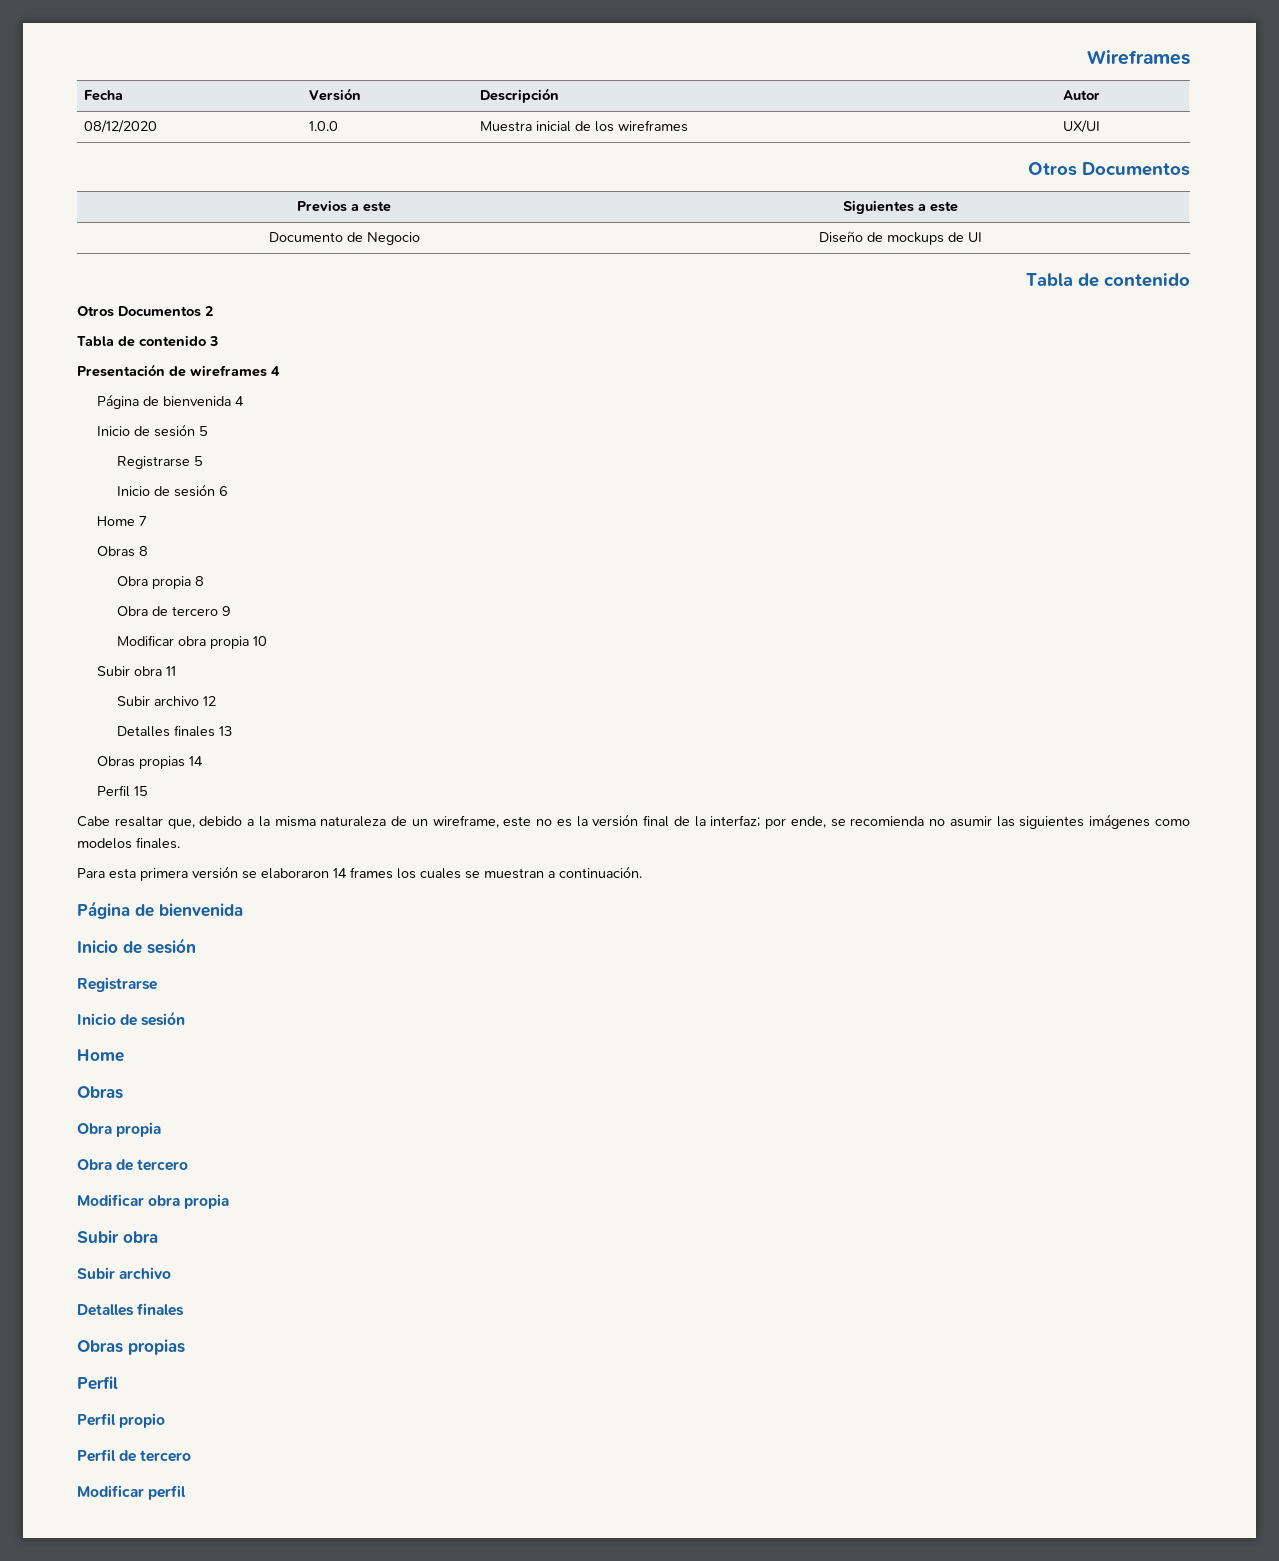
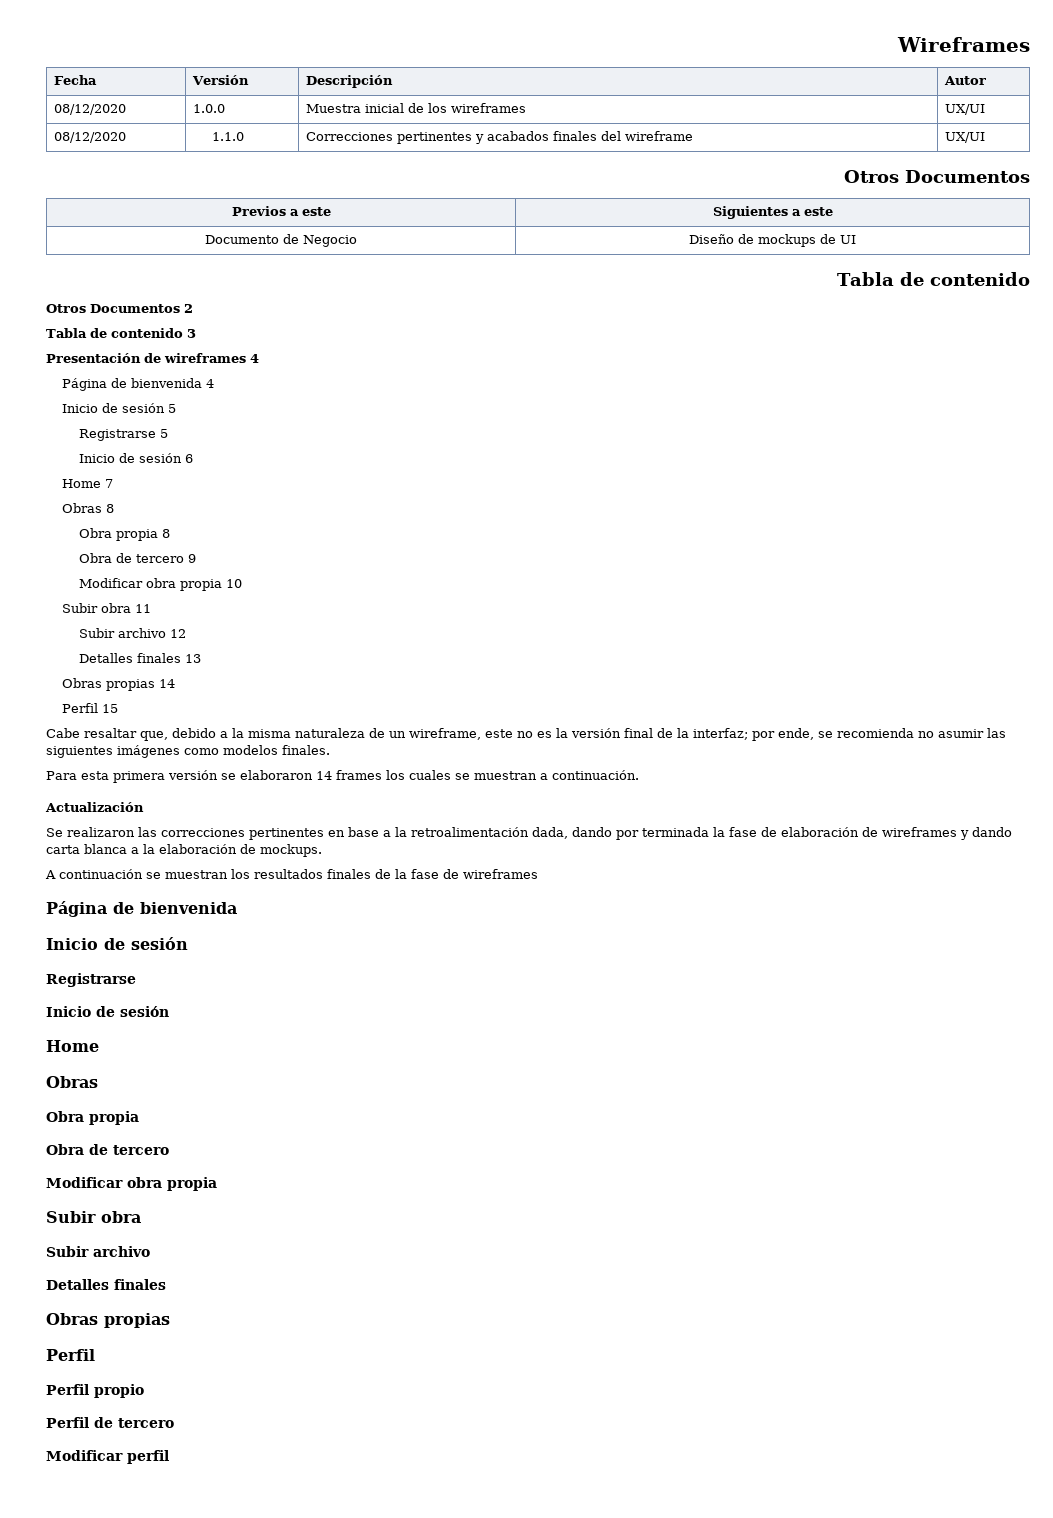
(1100, 126) none -> [53,132,126,143] [212,132,245,141] [305,131,693,144] [944,132,985,143] // 08/12/2020 | 1.1.0 | Correcciones pertinentes y acabados finales del wireframe | UX/UI
(642, 872) none -> [45,802,144,812] [46,827,1012,840] [46,844,322,857] [45,869,538,879] // Actualización // Se realizaron las correcciones pertinentes en base a la retroalimentación dada, dando por terminada la fase de elaboración de wireframes y dando carta blanca a la elaboración de mockups. // A continuación se muestran los resultados finales de la fase de wireframes

